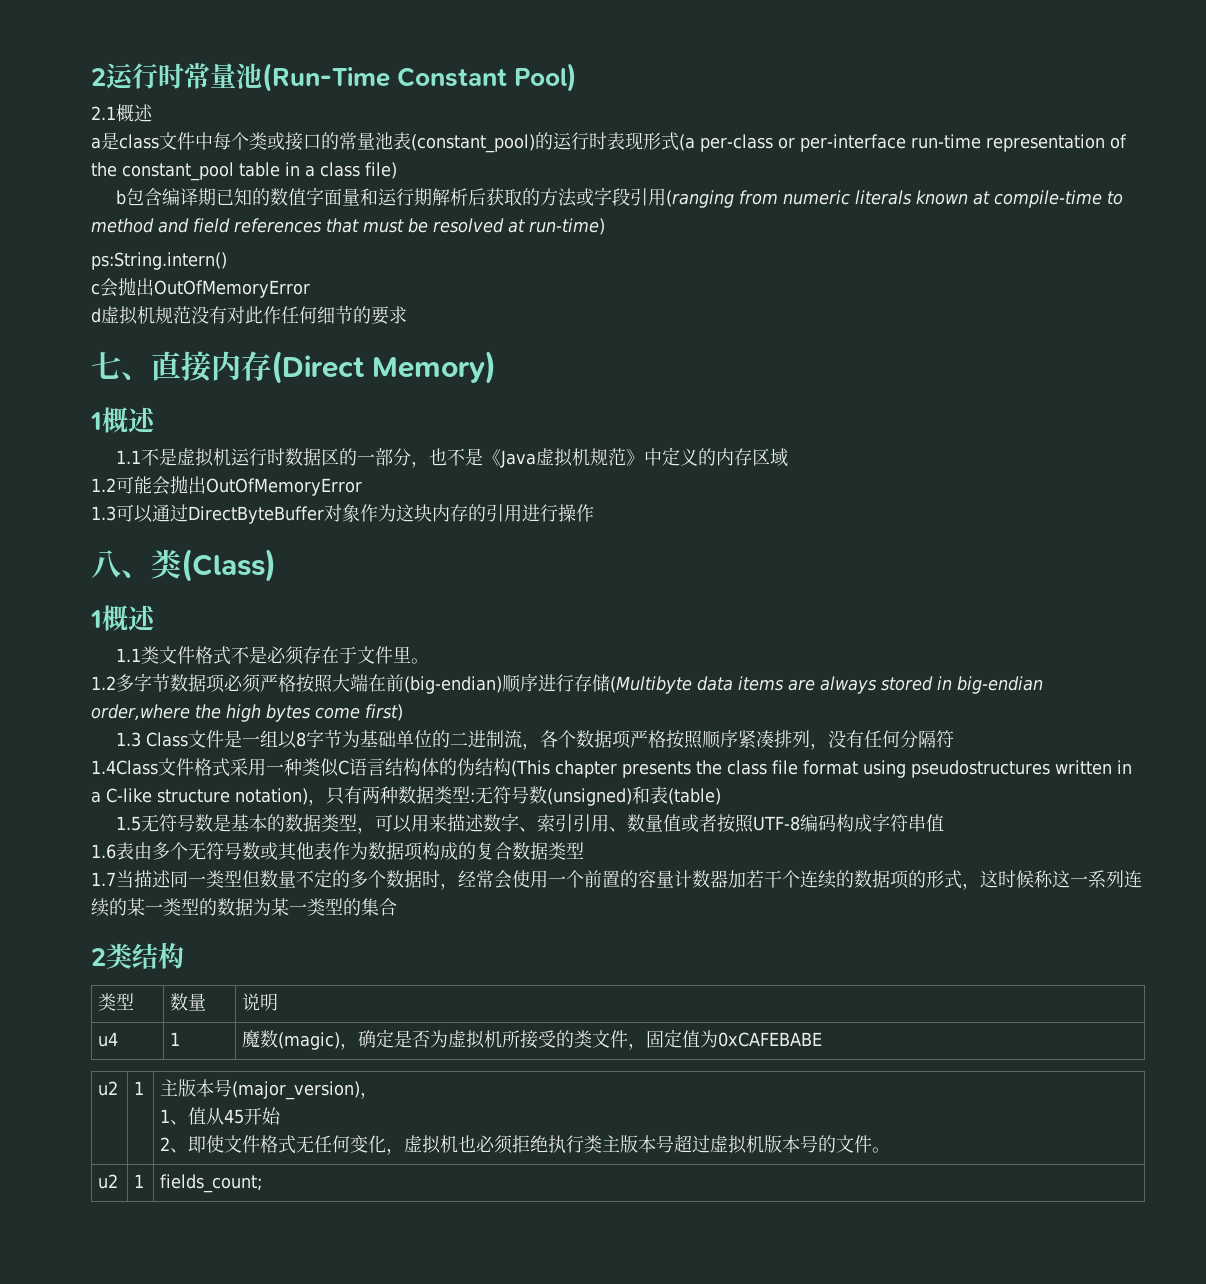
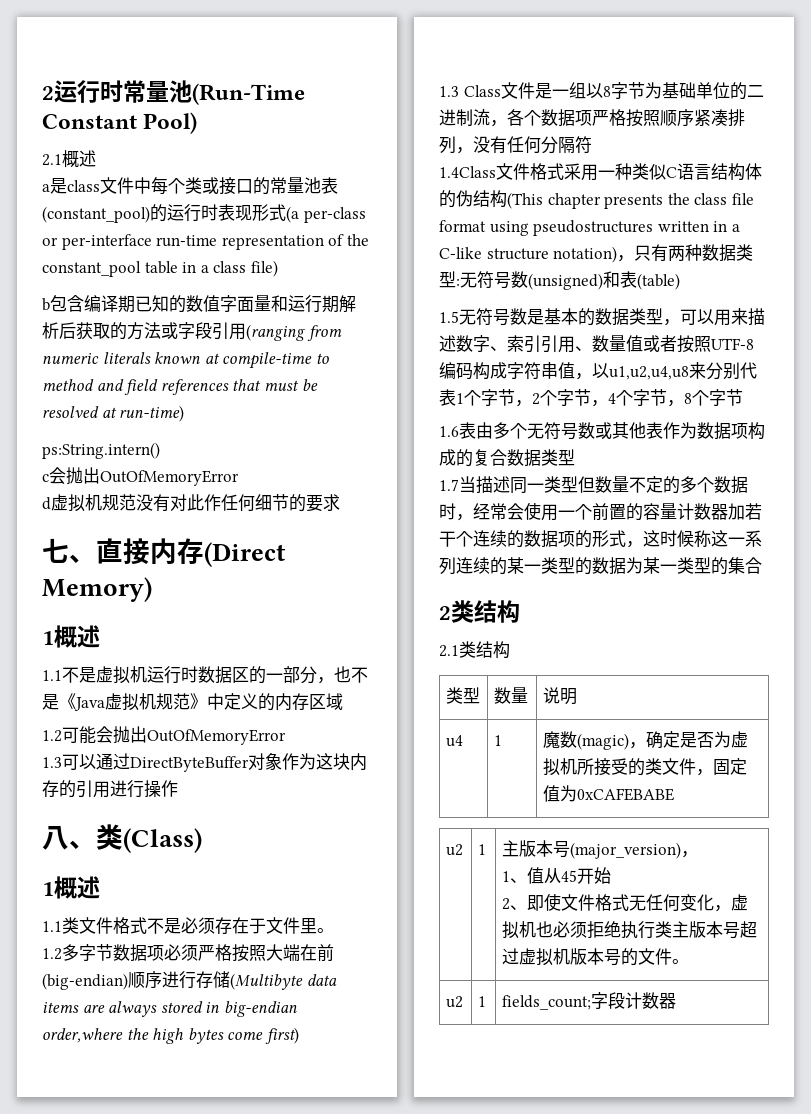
(945, 823) none -> [575,362,757,380] [439,389,743,407] ，以u1,u2,u4,u8来分别代表1个字节，2个字节，4个字节，8个字节
(184, 955) none -> [439,641,510,659] // 2.1类结构
(263, 1183) none -> [591,992,677,1009] 字段计数器

